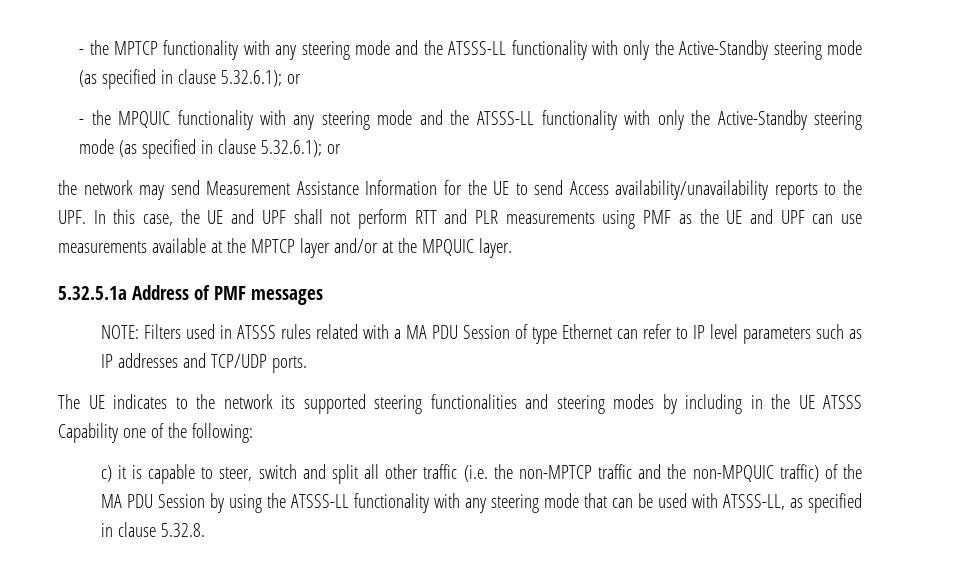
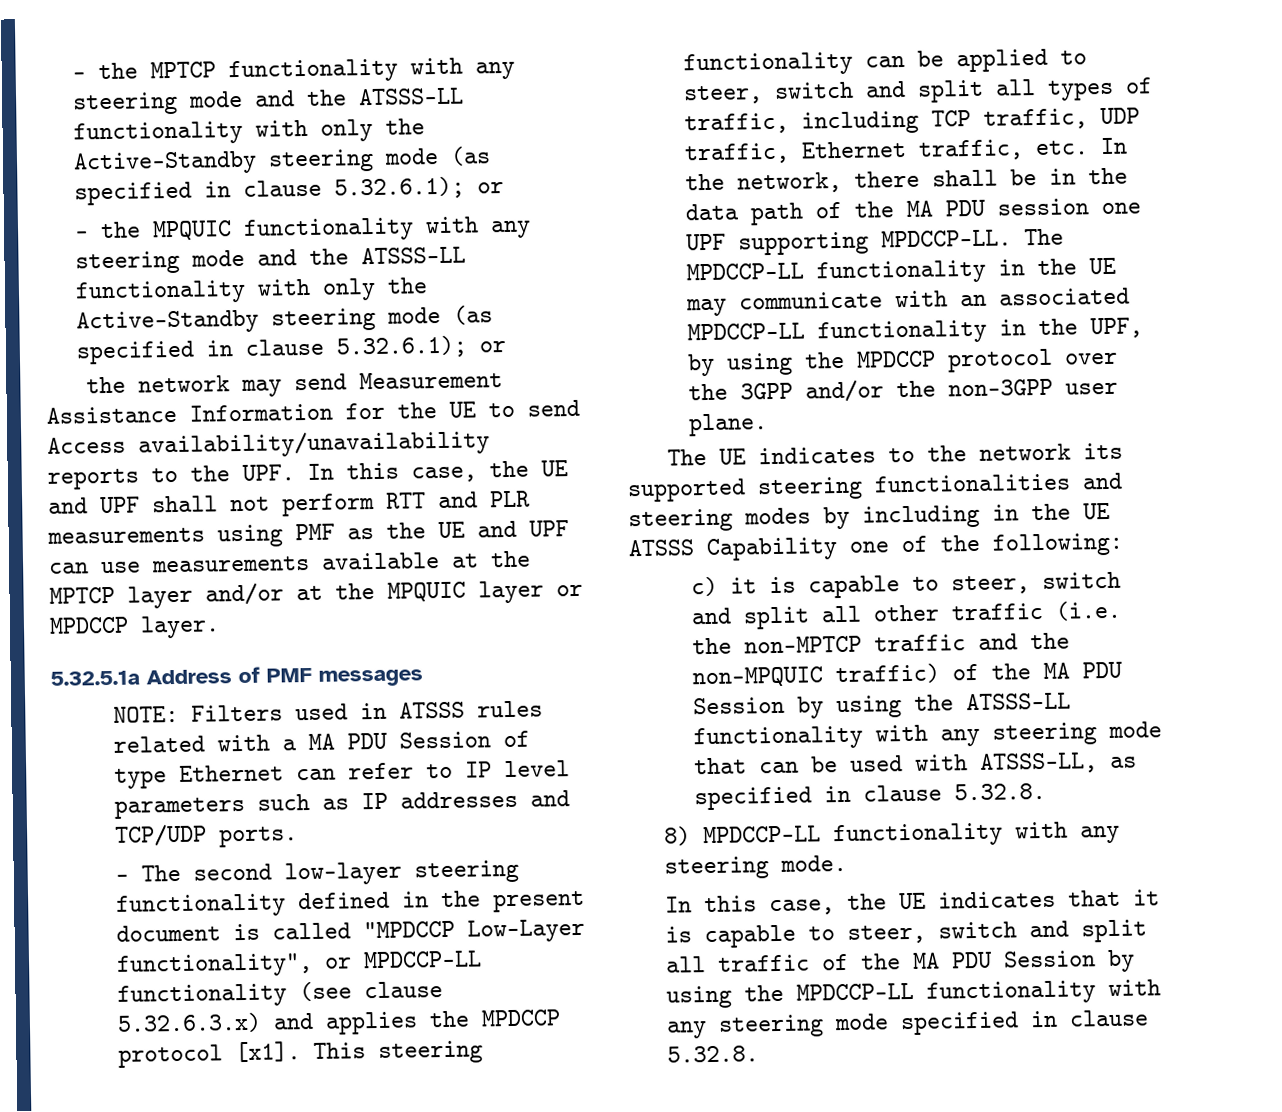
(474, 247) none -> [478,580,583,604] [49,616,129,634] layer or MPDCCP
(307, 364) none -> [115,859,520,886] [116,890,586,918] [116,918,586,943] [116,950,483,978] [117,981,444,1008] [117,1009,562,1035] [118,1040,484,1068] [683,48,1088,77] [683,77,1154,105] [684,107,1141,135] [684,137,1129,165] [685,167,1129,194] [685,198,1142,226] [686,228,1065,256] [686,257,1117,285] [686,287,1131,317] [687,317,1144,345] [687,348,1119,377] [688,378,1119,403] [688,413,769,437] // - The second low-layer steering functionality defined in the present document is called "MPDCCP Low-Layer functionality", or MPDCCP-LL functionality (see clause 5.32.6.3.x) and applies the MPDCCP protocol [x1]. This steering functionality can be applied to steer, switch and split all types of traffic, including TCP traffic, UDP traffic, Ethernet traffic, etc. In the network, there shall be in the data path of the MA PDU session one UPF supporting MPDCCP-LL. The MPDCCP-LL functionality in the UE may communicate with an associated MPDCCP-LL functionality in the UPF, by using the MPDCCP protocol over the 3GPP and/or the non-3GPP user plane.
(205, 530) none -> [664,821,1121,848] [664,854,848,880] [665,889,1161,916] [665,919,1148,949] [666,949,1136,973] [666,979,1162,1009] [666,1009,1150,1039] [667,1045,760,1063] // 8) MPDCCP-LL functionality with any steering mode. // In this case, the UE indicates that it is capable to steer, switch and split all traffic of the MA PDU Session by using the MPDCCP-LL functionality with any steering mode specified in clause 5.32.8.

